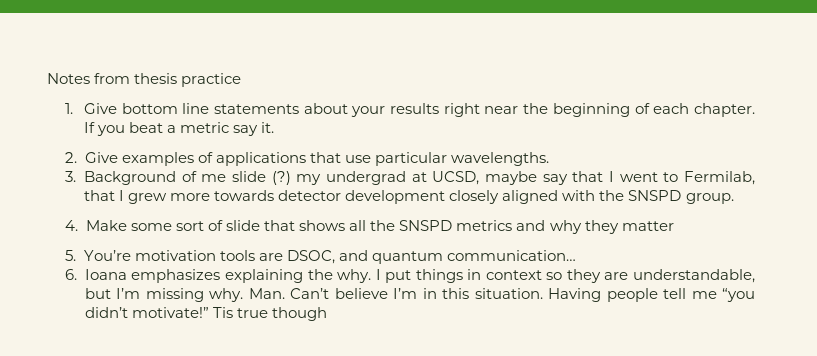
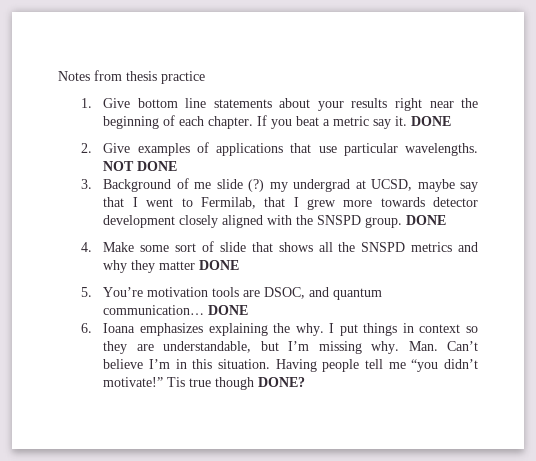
(275, 127) none -> [411,116,452,126] DONE
(550, 159) none -> [103,161,178,171] NOT DONE
(734, 198) none -> [406,215,447,225] DONE
(674, 226) none -> [199,260,240,270] DONE
(577, 255) none -> [208,305,249,315] DONE
(328, 314) none -> [258,377,306,387] DONE?

